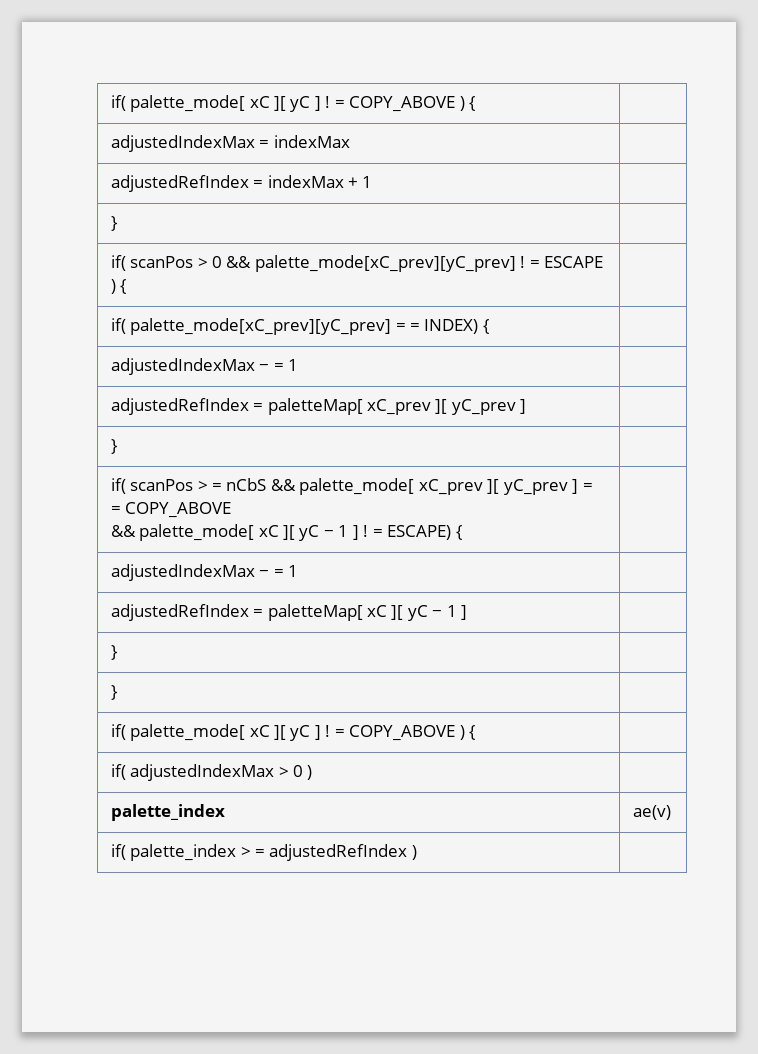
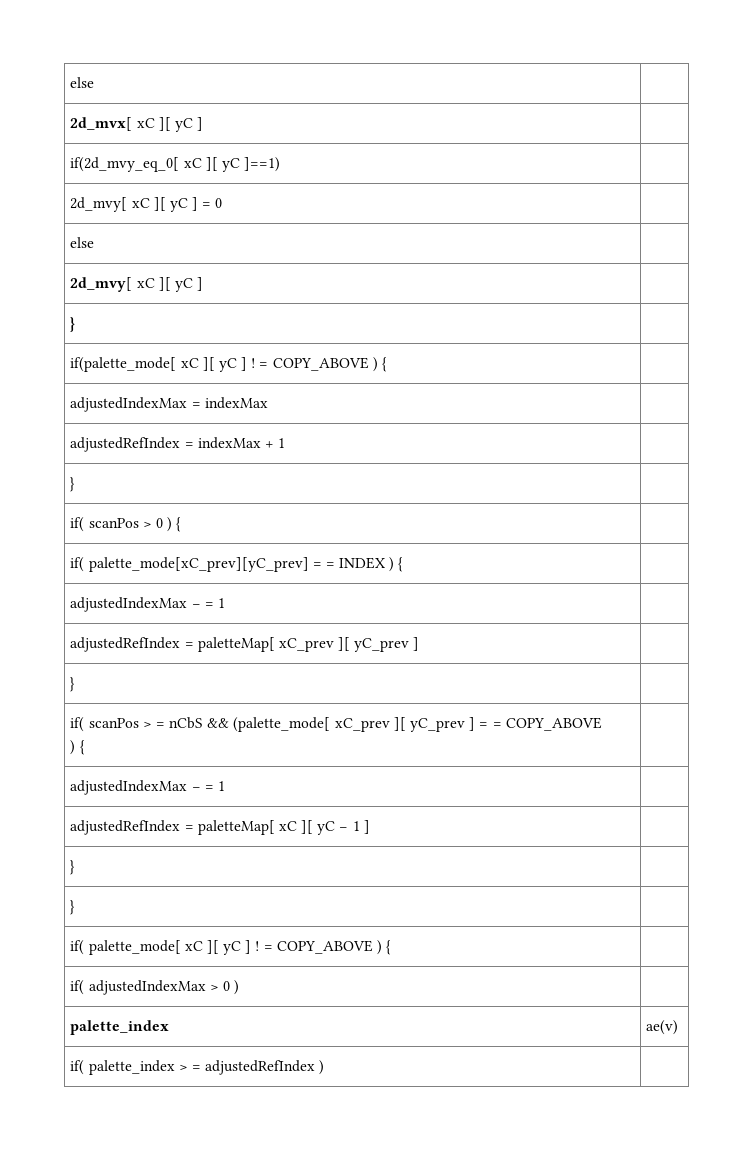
[110,95,246,112] if( palette_mode[ -> [70,77,95,88] [70,117,204,132] [70,157,281,172] [70,197,223,212] [70,237,95,248] [70,277,204,292] [70,317,76,332] [70,357,177,372] else | // 2d_mvx[ xC ][ yC ] | // if(2d_mvy_eq_0[ xC ][ yC ]==1) | // 2d_mvy[ xC ][ yC ] = 0 | // else | // 2d_mvy[ xC ][ yC ] | // } | // if(palette_mode[
[226,255,604,272] && palette_mode[xC_prev][yC_prev] ! = ESCAPE -> (163, 523) none
[424,319,479,334] INDEX) -> [339,557,395,572] INDEX )
[299,478,415,495] palette_mode[ -> [233,717,331,732] (palette_mode[
[110,524,452,541] && palette_mode[ xC ][ yC − 1 ] ! = ESCAPE) -> [70,740,76,755] )

